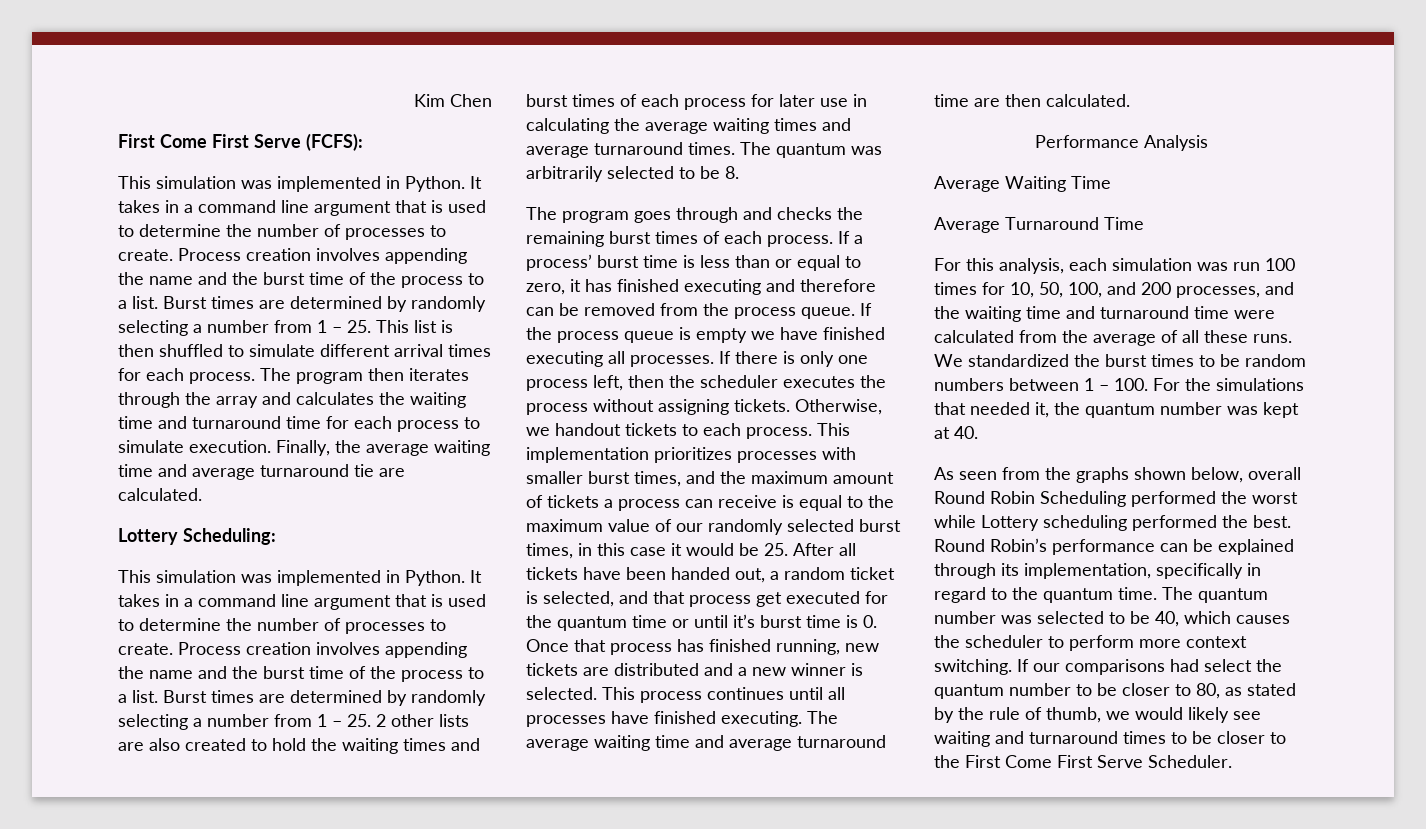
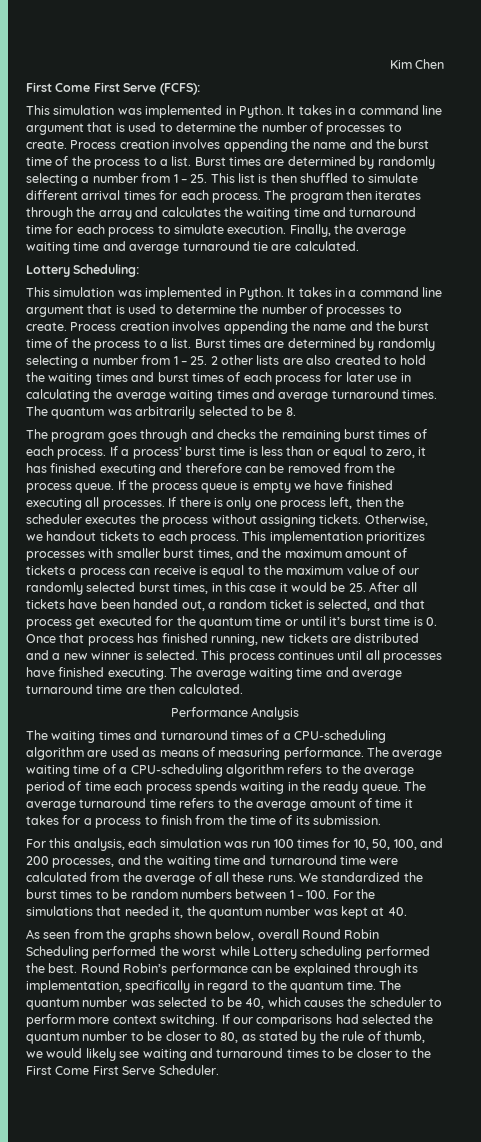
[934,176,1111,192] [934,217,1144,233] Average Waiting Time // Average Turnaround Time -> [26,730,386,743] [26,747,443,760] [26,764,415,777] [26,781,427,794] [26,798,413,811] [26,815,382,828] The waiting times and turnaround times of a CPU-scheduling algorithm are used as means of measuring performance. The average waiting time of a CPU-scheduling algorithm refers to the average period of time each process spends waiting in the ready queue. The average turnaround time refers to the average amount of time it takes for a process to finish from the time of its submission.
[1204,659,1252,672] select -> [362,1014,411,1024] selected

